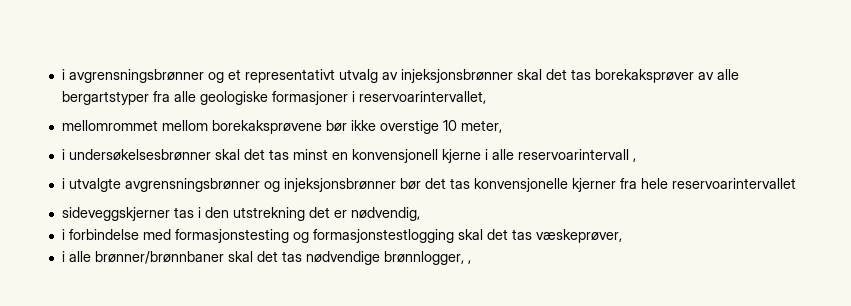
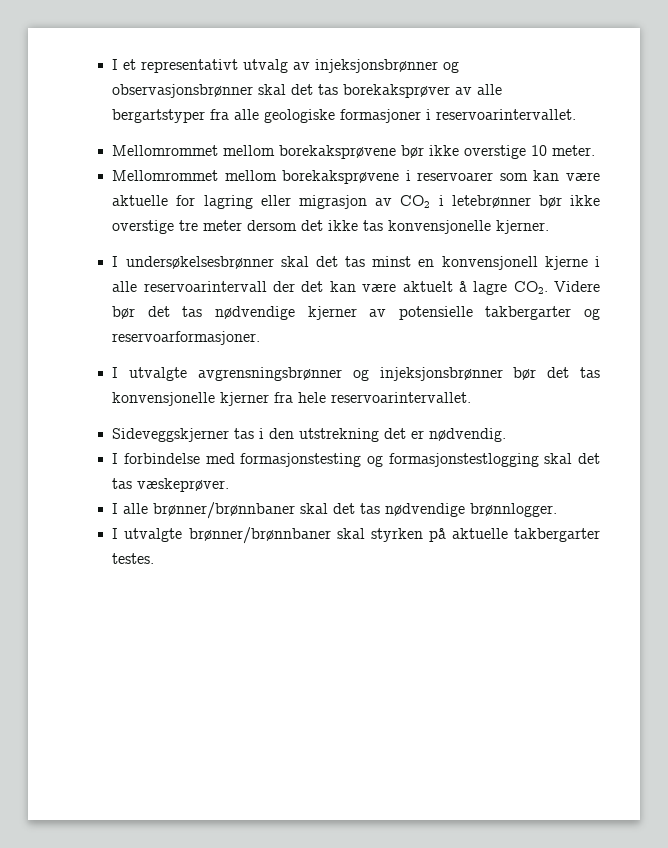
[62,69,225,83] i avgrensningsbrønner og -> [112,59,119,70] I
(514, 76) none -> [443,61,460,73] [112,84,254,98] og observasjonsbrønner
[359,91,487,104] [62,120,159,131] reservoarintervallet, // mellomrommet -> [436,109,577,120] [112,145,219,156] reservoarintervallet. // Mellomrommet
[461,120,503,133] [62,149,66,160] meter, // i -> [552,145,596,156] [112,170,600,184] [112,195,600,209] [112,220,550,234] [112,256,119,267] meter. // Mellomrommet mellom borekaksprøvene i reservoarer som kan være aktuelle for lagring eller migrasjon av CO2 i letebrønner bør ikke overstige tre meter dersom det ikke tas konvensjonelle kjerner. // I
[633,158,637,162] [62,178,66,189] , // i -> [273,281,600,295] [112,306,600,320] [112,331,261,345] [112,367,119,378] der det kan være aktuelt å lagre CO2. Videre bør det tas nødvendige kjerner av potensielle takbergarter og reservoarformasjoner. // I
[672,178,797,189] [62,207,171,221] reservoarintervallet // sideveggskjerner -> [331,392,472,403] [112,428,230,442] reservoarintervallet. // Sideveggskjerner
[351,207,421,221] [62,229,66,240] nødvendig, // i -> [429,428,507,442] [112,453,119,464] nødvendig. // I
[536,229,623,243] [62,251,66,262] væskeprøver, // i -> [137,478,230,492] [112,503,119,514] væskeprøver. // I
[384,251,472,265] brønnlogger, , -> [470,503,558,517] [112,527,600,544] [112,553,155,564] brønnlogger. // I utvalgte brønner/brønnbaner skal styrken på aktuelle takbergarter testes.

